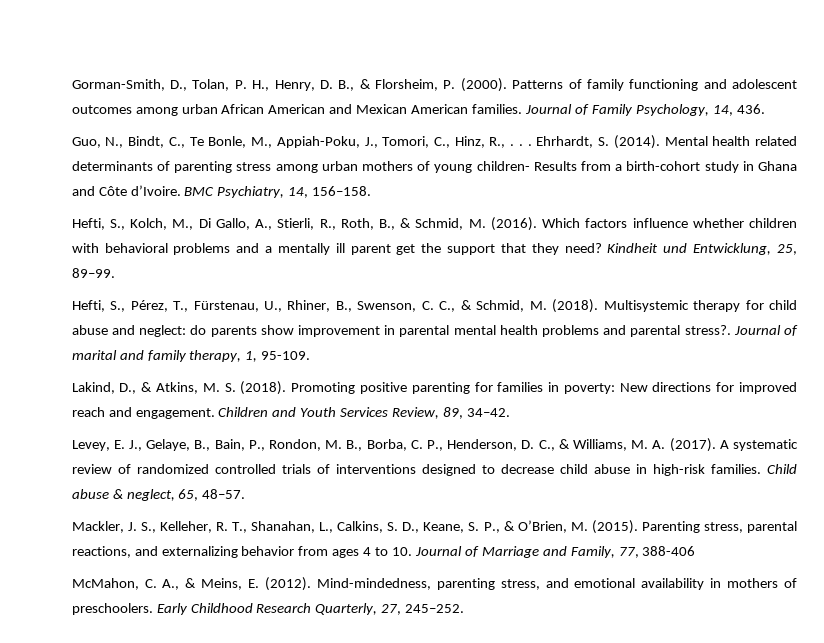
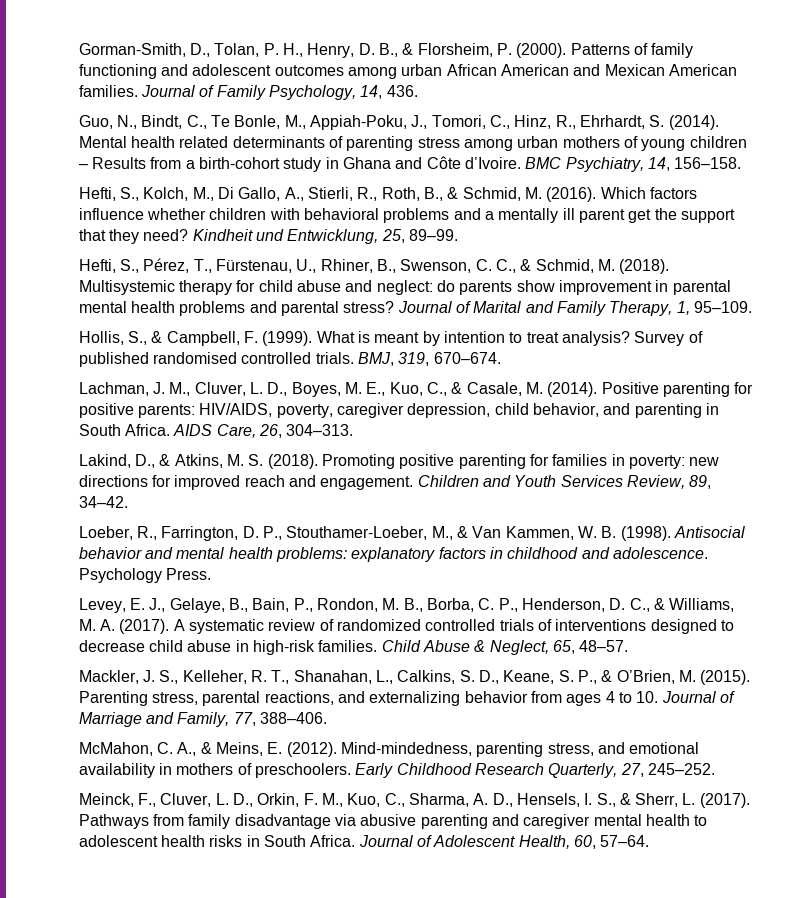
[510,144,532,146] . . . -> (576, 122) none
[476,161,530,171] children- -> [689,136,747,148] [78,164,88,169] children –
[684,325,799,336] [71,350,311,362] stress?. Journal of marital and family therapy, 1, 95-109. -> [343,301,752,316] [78,331,703,346] [78,352,501,367] [78,382,754,397] [78,403,719,418] [78,424,354,438] stress? Journal of Marital and Family Therapy, 1, 95–109. // Hollis, S., & Campbell, F. (1999). What is meant by intention to treat analysis? Survey of published randomised controlled trials. BMJ, 319, 670–674. // Lachman, J. M., Cluver, L. D., Boyes, M. E., Kuo, C., & Casale, M. (2014). Positive parenting for positive parents: HIV/AIDS, poverty, caregiver depression, child behavior, and parenting in South Africa. AIDS Care, 26, 304–313.
[619,383,648,392] New -> [689,457,720,466] new
(510, 412) none -> [78,526,745,541] [78,547,708,562] [78,568,212,583] // Loeber, R., Farrington, D. P., Stouthamer-Loeber, M., & Van Kammen, W. B. (1998). Antisocial behavior and mental health problems: explanatory factors in childhood and adolescence. Psychology Press.
[71,489,175,501] abuse & neglect, -> [422,640,549,655] Abuse & Neglect,
[642,546,696,556] 388-406 -> [259,712,327,724] 388–406.
(465, 608) none -> [78,793,750,808] [78,814,708,829] [78,835,650,849] // Meinck, F., Cluver, L. D., Orkin, F. M., Kuo, C., Sharma, A. D., Hensels, I. S., & Sherr, L. (2017). Pathways from family disadvantage via abusive parenting and caregiver mental health to adolescent health risks in South Africa. Journal of Adolescent Health, 60, 57–64.

